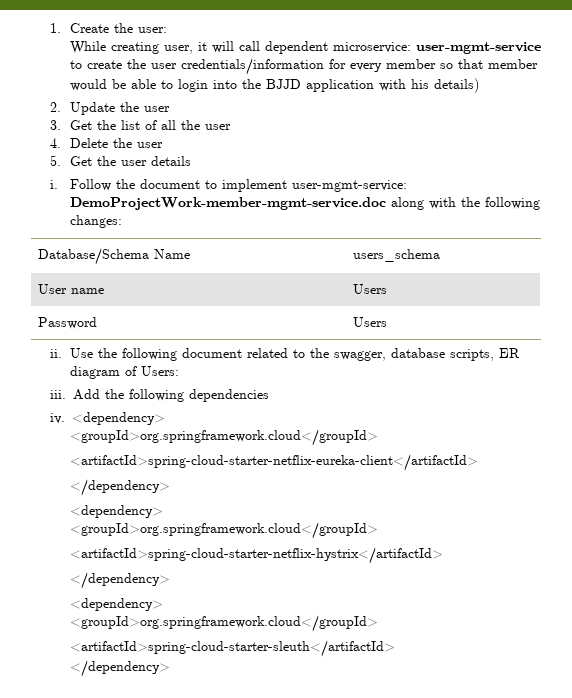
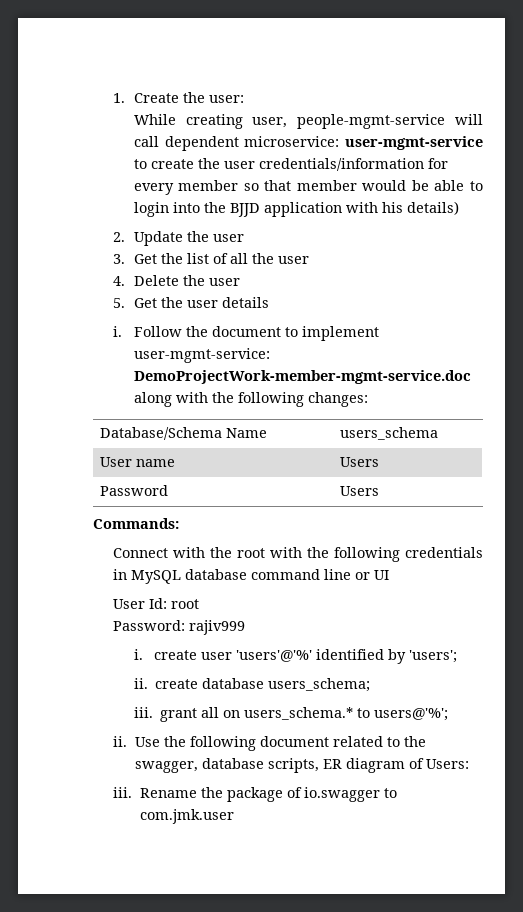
[197,42,207,51] it -> [297,114,446,129] people-mgmt-service
(388, 322) none -> [93,518,179,529] [113,547,483,562] [113,569,390,584] [113,598,200,609] [113,620,246,635] [133,649,458,664] [133,678,371,692] [133,707,449,722] // Commands: // Connect with the root with the following credentials in MySQL database command line or UI // User Id: root // Password: rajiv999 // i. create user 'users'@'%' identified by 'users'; // ii. create database users_schema; // iii. grant all on users_schema.* to users@'%';
[73,389,270,402] [50,412,166,425] [69,429,378,446] [69,454,478,471] [69,479,170,496] [69,505,163,518] [69,522,378,539] [69,547,443,564] [69,572,170,589] [69,598,163,611] [69,615,378,632] [69,640,395,657] [69,660,170,677] Add the following dependencies // iv. <dependency> // <groupId>org.springframework.cloud</groupId> // <artifactId>spring-cloud-starter-netflix-eureka-client</artifactId> // </dependency> // <dependency> // <groupId>org.springframework.cloud</groupId> // <artifactId>spring-cloud-starter-netflix-hystrix</artifactId> // </dependency> // <dependency> // <groupId>org.springframework.cloud</groupId> // <artifactId>spring-cloud-starter-sleuth</artifactId> // </dependency> -> [139,787,397,802] [139,809,234,824] Rename the package of io.swagger to com.jmk.user

